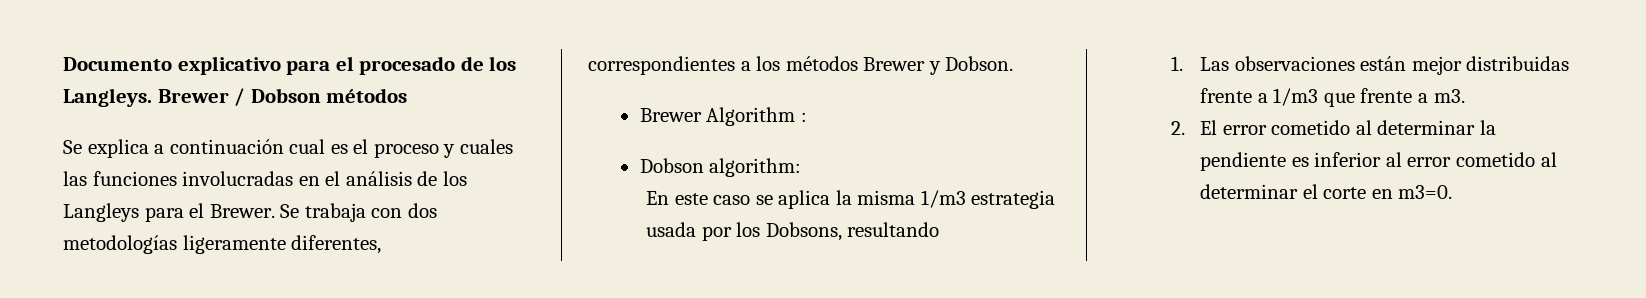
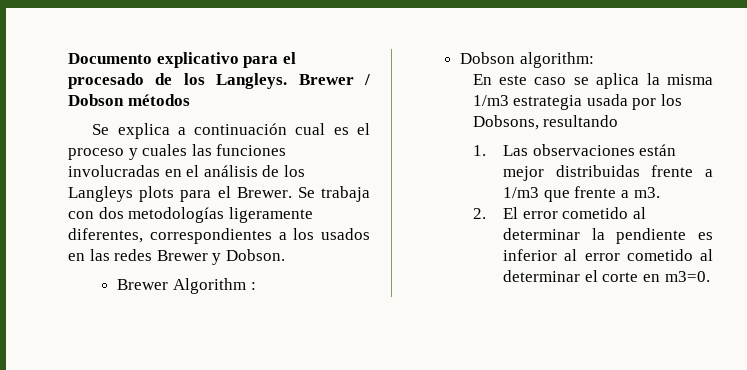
(139, 212) none -> [139,186,175,202] plots
[785,56,858,71] métodos -> [321,228,370,240] [68,249,153,261] usados en las redes

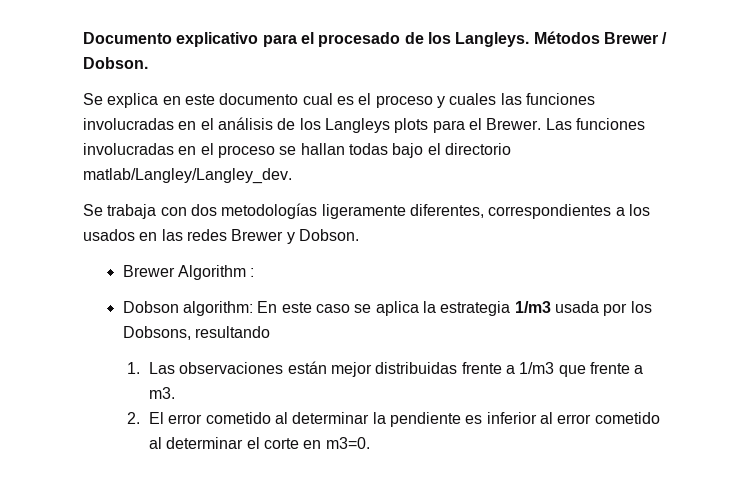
(288, 81) none -> [533,31,600,44] Métodos
[68,94,190,106] Dobson métodos -> [83,57,148,69] Dobson.
[177,123,288,135] a continuación -> [162,93,299,105] en este documento
(292, 192) none -> [545,118,645,130] [83,143,511,158] [83,168,292,184] Las funciones involucradas en el proceso se hallan todas bajo el directorio matlab/Langley/Langley_dev. //
(595, 60) // -> (253, 308) none
[667,74,713,85] [472,95,583,110] misma 1/m3 estrategia -> [440,301,551,316] estrategia 1/m3

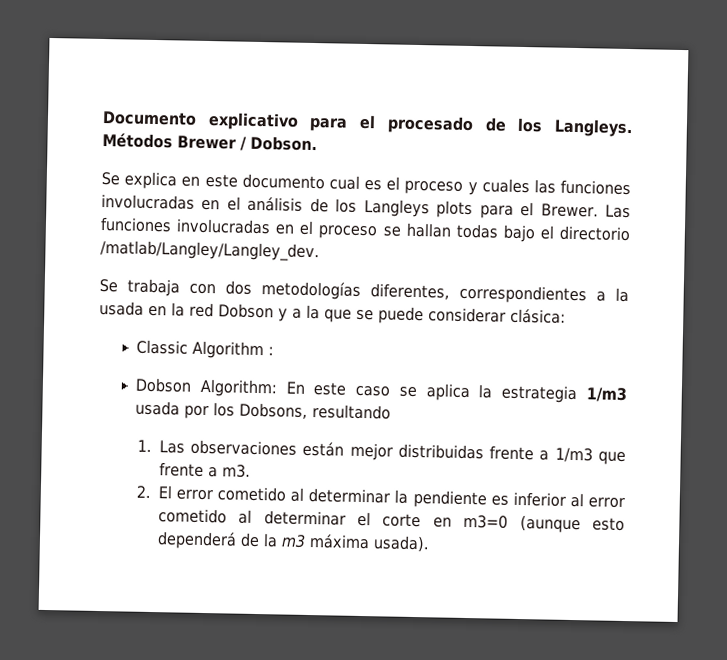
[83,168,292,184] matlab/Langley/Langley_dev. -> [100,239,320,262] /matlab/Langley/Langley_dev.
[321,204,406,219] ligeramente -> (361, 290) none
[628,204,650,216] [83,229,359,244] [122,265,175,277] los usados en las redes Brewer y Dobson. // Brewer -> [615,287,629,303] [99,300,566,325] [136,339,189,355] la usada en la red Dobson y a la que se puede considerar clásica: // Classic
[182,301,253,316] algorithm: -> [199,378,278,398] Algorithm:
[325,437,370,449] m3=0. -> [463,514,626,534] [156,531,430,553] m3=0 (aunque esto dependerá de la m3 máxima usada).

